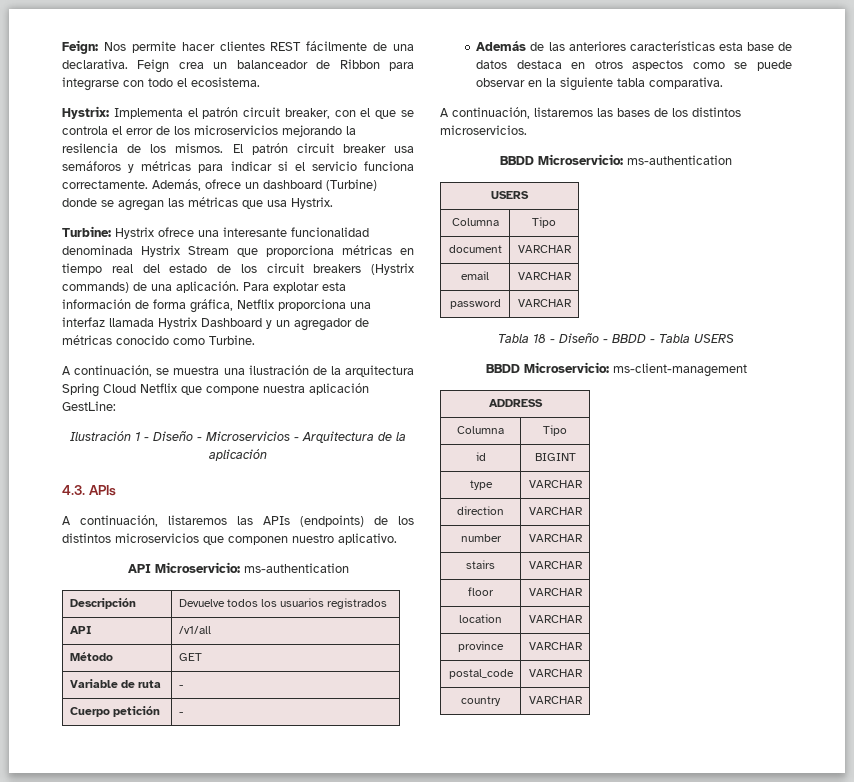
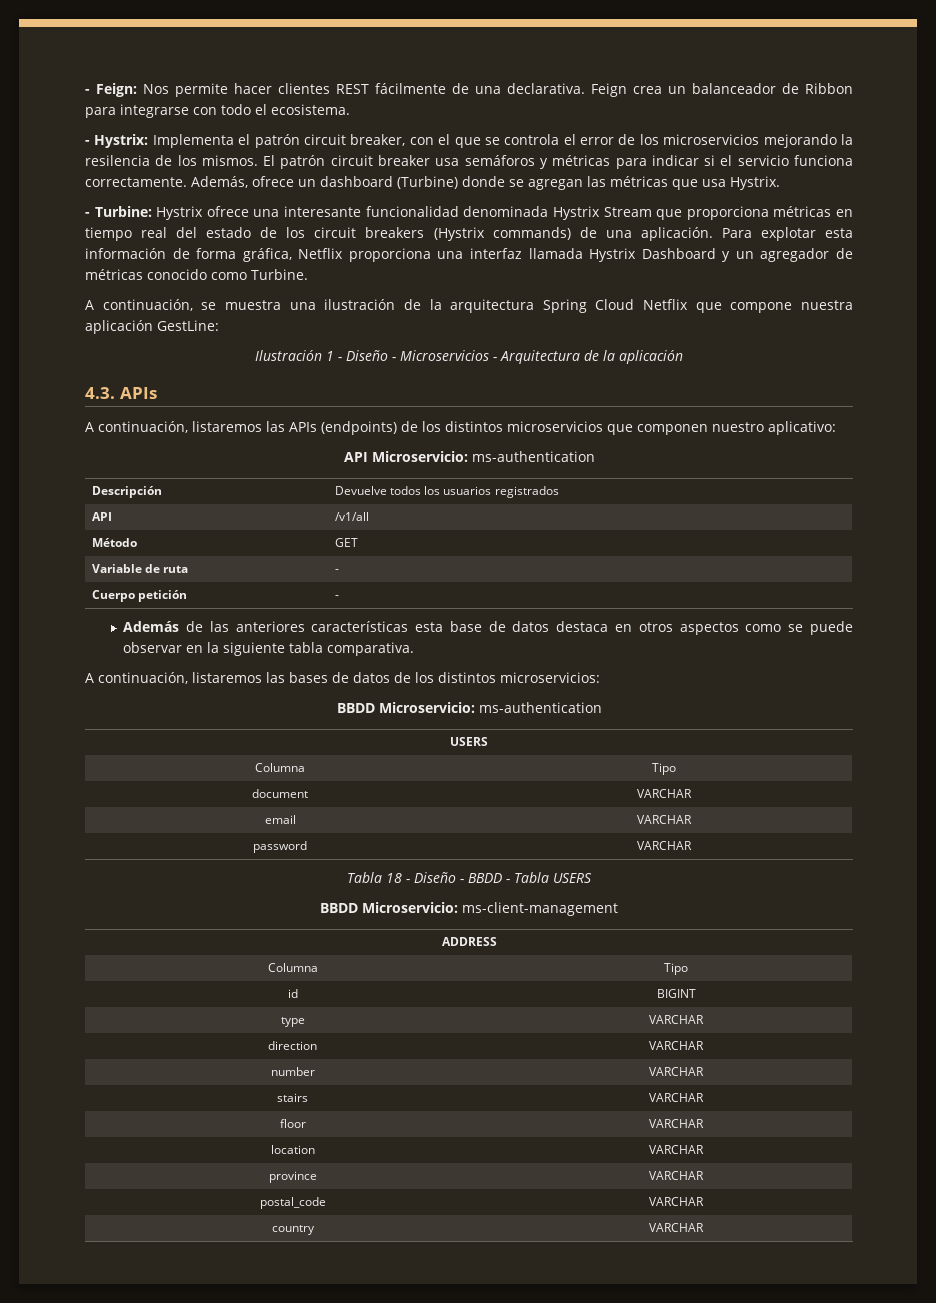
(62, 47) none -> [85,89,90,94] -
(260, 82) none -> [85,140,90,145] -
(333, 203) none -> [85,212,90,217] -
[338,533,397,545] aplicativo. -> [768,421,836,435] aplicativo:
[672,107,741,117] [440,125,527,135] los distintos microservicios. -> [353,672,600,683] datos de los distintos microservicios:

